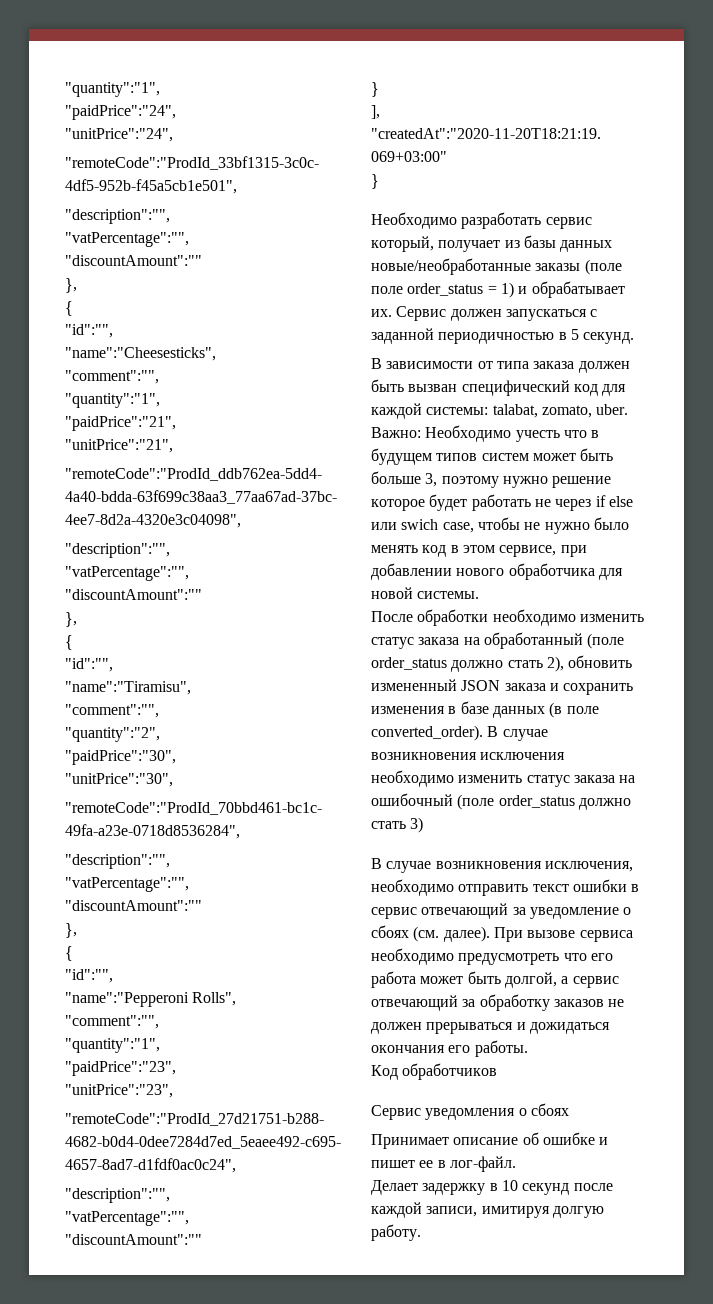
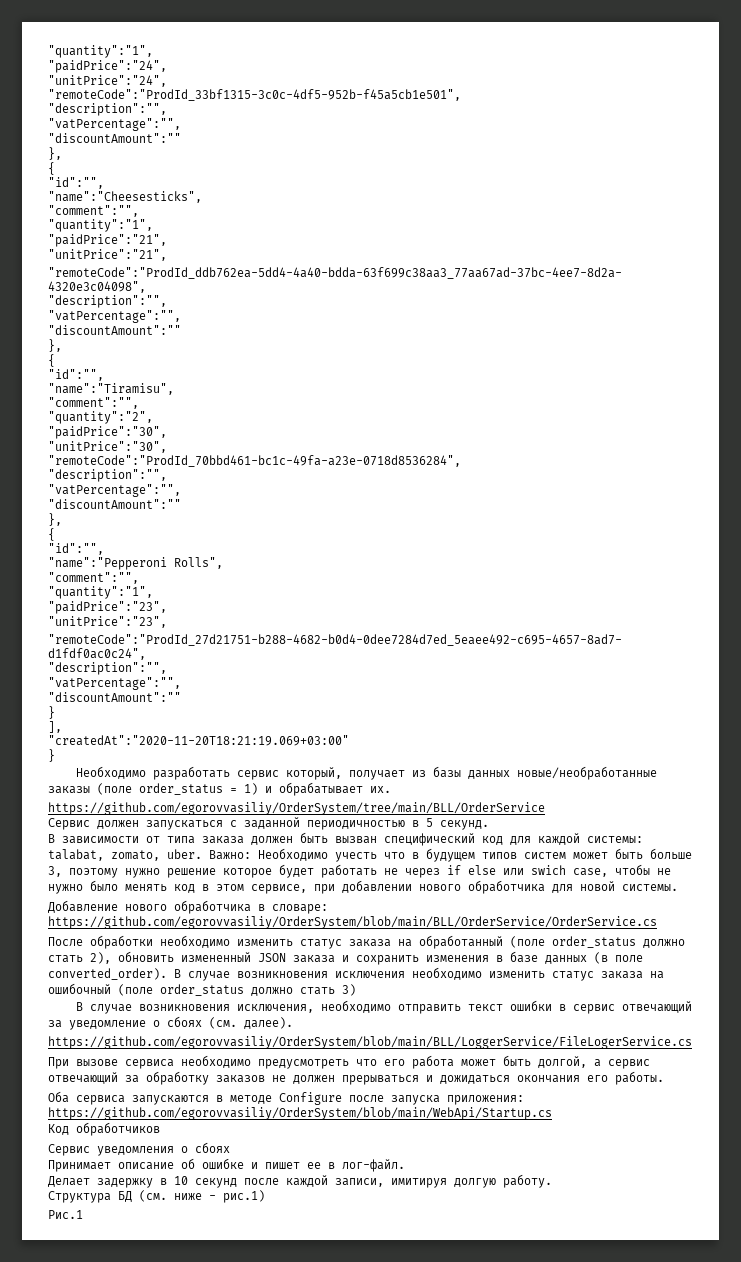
[371,286,403,294] поле -> (132, 789) none
(392, 313) none -> [48,802,545,815] // https://github.com/egorovvasiliy/OrderSystem/tree/main/BLL/OrderService //
(480, 595) none -> [48,900,328,914] [48,916,657,929] // Добавление нового обработчика в словаре: https://github.com/egorovvasiliy/OrderSystem/blob/main/BLL/OrderService/OrderService.cs
(490, 934) none -> [48,1036,692,1049] // https://github.com/egorovvasiliy/OrderSystem/blob/main/BLL/LoggerService/FileLogerService.cs //
(528, 1048) none -> [48,1091,524,1105] [48,1107,552,1120] // Оба сервиса запускаются в методе Configure после запуска приложения: https://github.com/egorovvasiliy/OrderSystem/blob/main/WebApi/Startup.cs
(421, 1232) none -> [48,1190,265,1203] [48,1210,83,1219] // Структура БД (см. ниже - рис.1) // Рис.1

